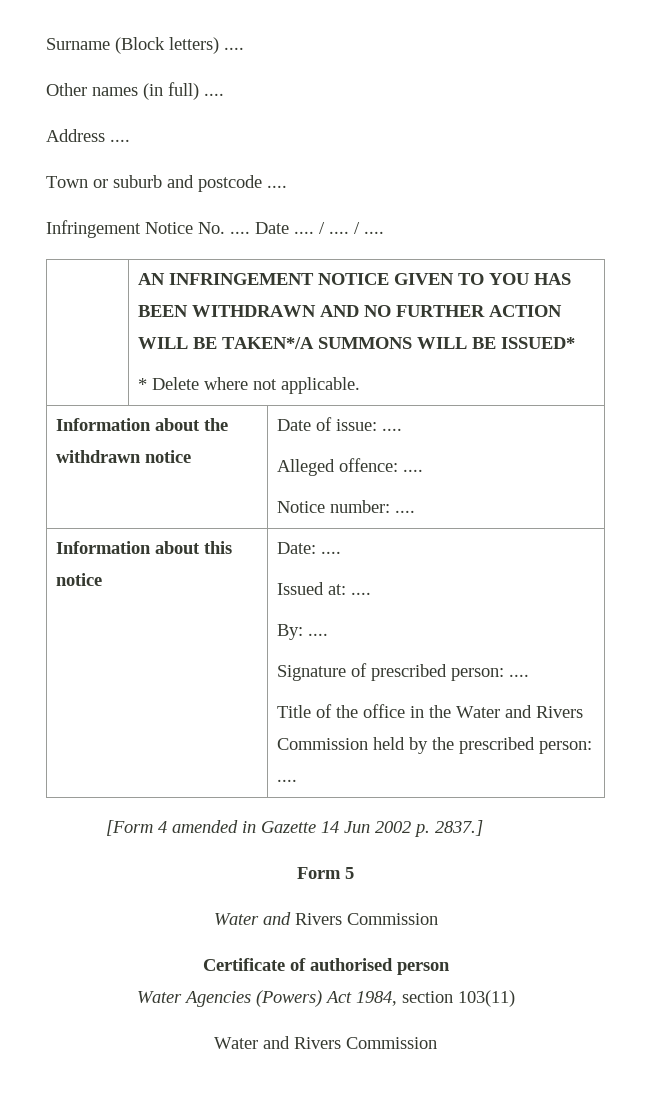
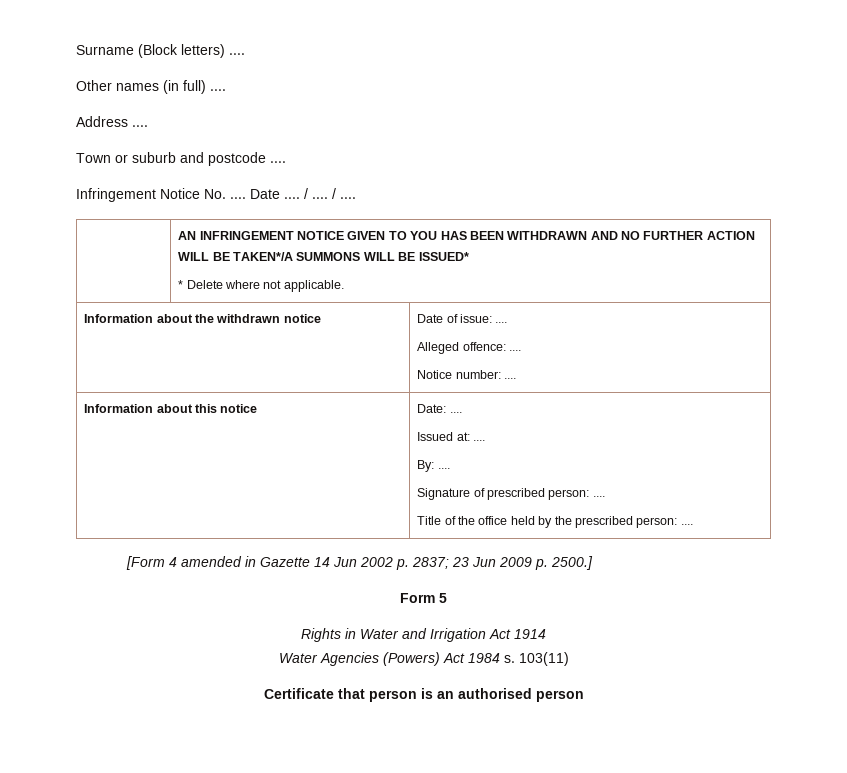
[409,705,583,718] [276,738,368,750] in the Water and Rivers Commission -> (508, 520) none
[434,820,483,836] [297,867,354,879] [213,912,438,925] [202,958,450,975] 2837.] // Form 5 // Water and Rivers Commission // Certificate of authorised person -> [412,556,594,570] [400,593,447,603] [301,628,546,642] 2837; 23 Jun 2009 p. 2500.] // Form 5 // Rights in Water and Irrigation Act 1914
[355,991,453,1006] 1984, section -> [467,653,515,663] 1984 s.
[214,1036,437,1049] Water and Rivers Commission -> [263,688,584,702] Certificate that person is an authorised person

